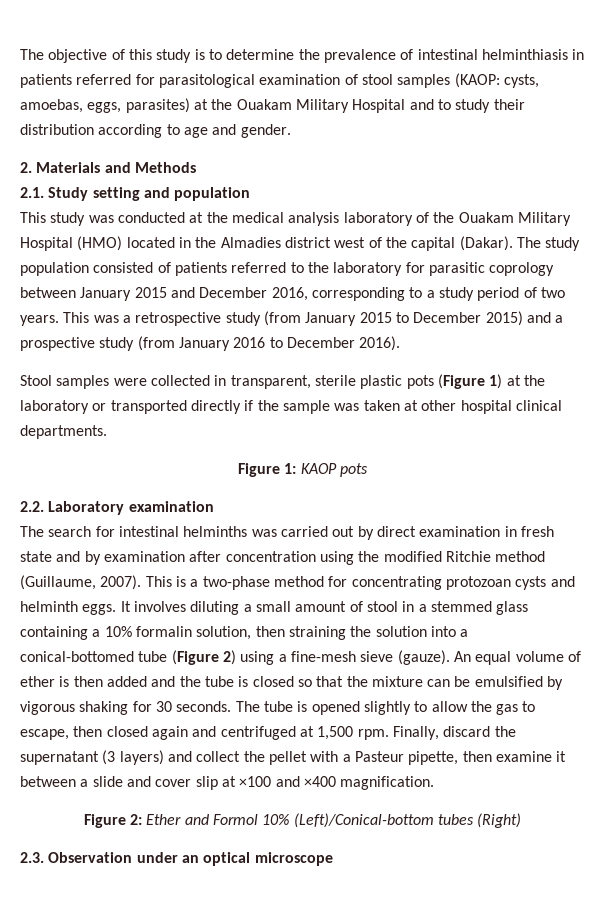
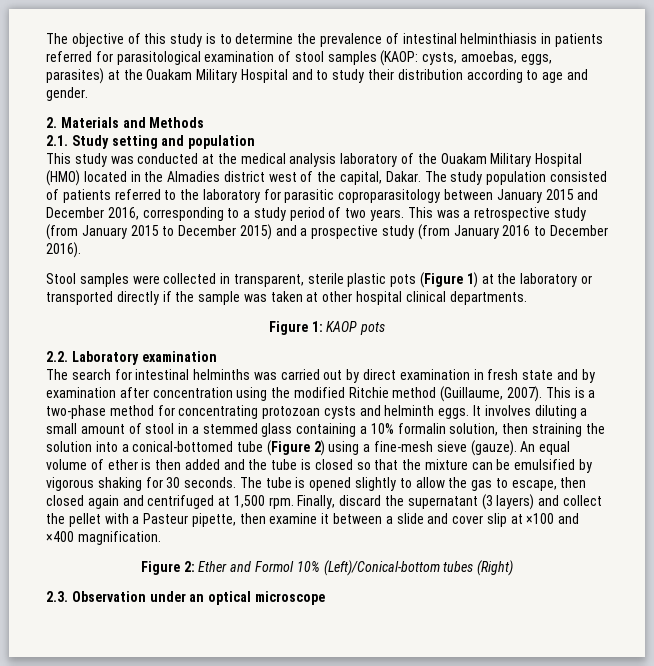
[411,236,513,251] capital (Dakar). -> [340,171,421,185] capital, Dakar.
[489,262,555,276] coprology -> [338,189,441,203] coproparasitology

